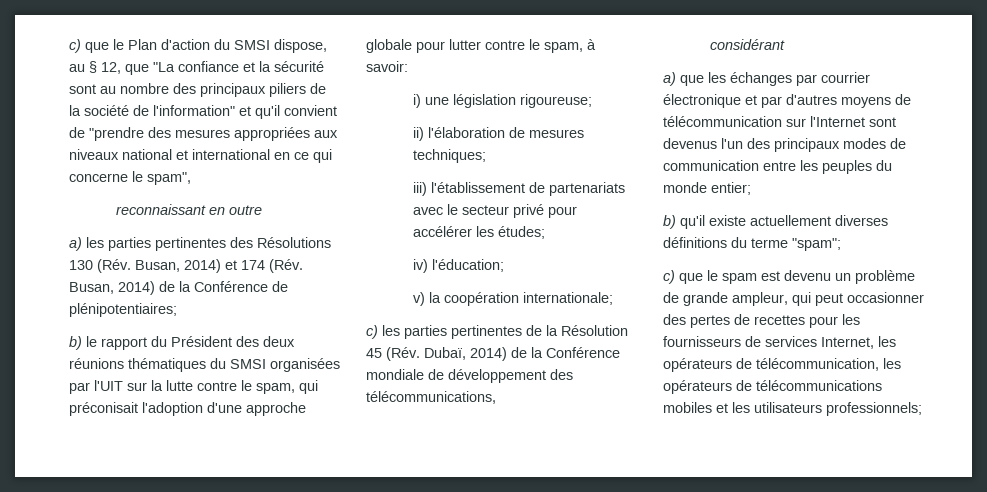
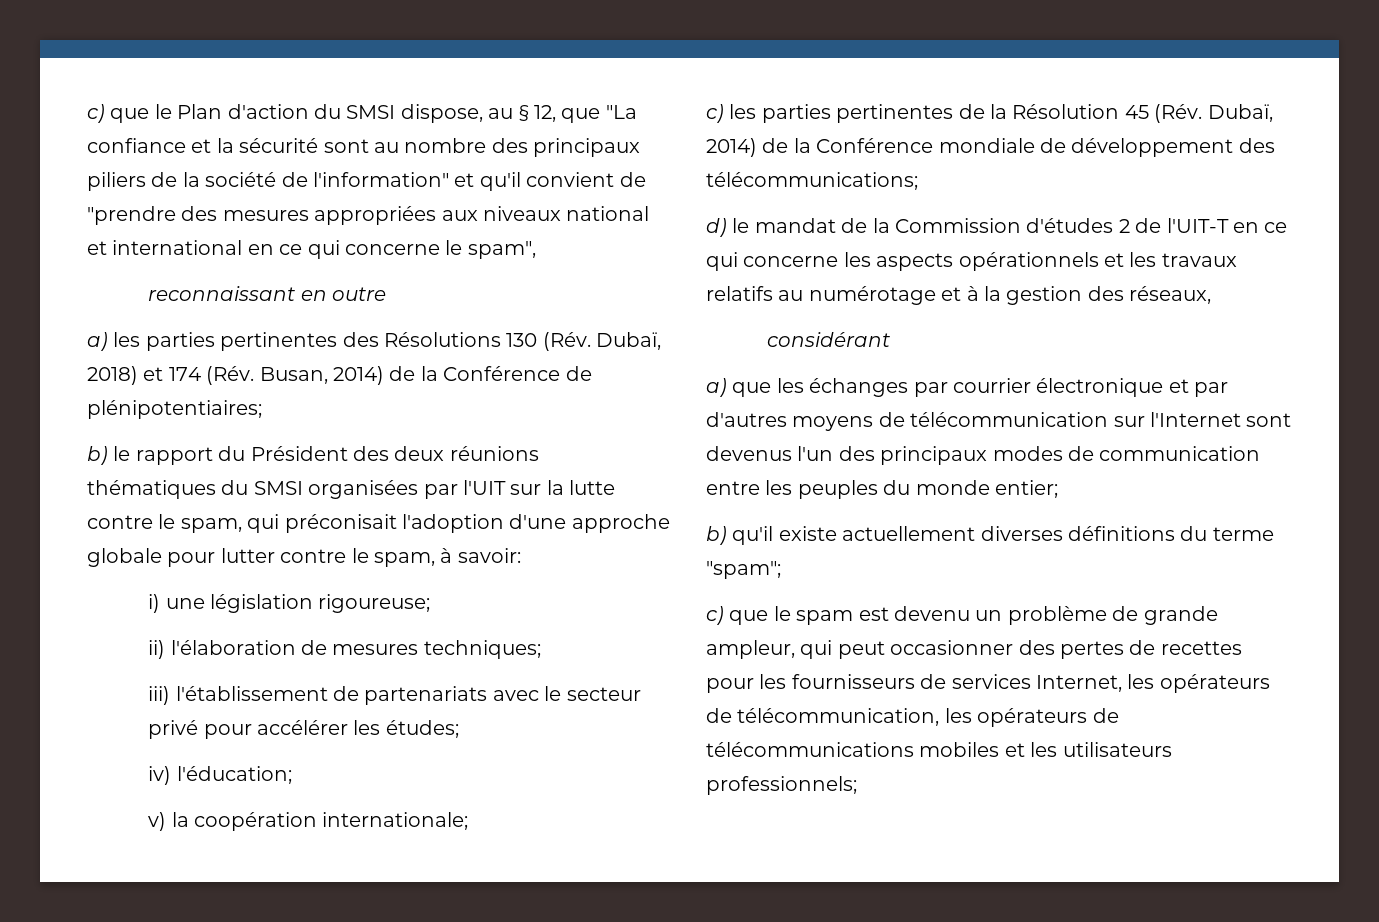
[135,259,221,273] Busan, 2014) -> [596,332,662,350] [87,366,138,385] Dubaï, 2018)
[366,391,496,404] télécommunications, -> [706,172,918,190] [706,218,1288,237] [706,252,1237,271] [706,286,1212,305] télécommunications; // d) le mandat de la Commission d'études 2 de l'UIT-T en ce qui concerne les aspects opérationnels et les travaux relatifs au numérotage et à la gestion des réseaux,

